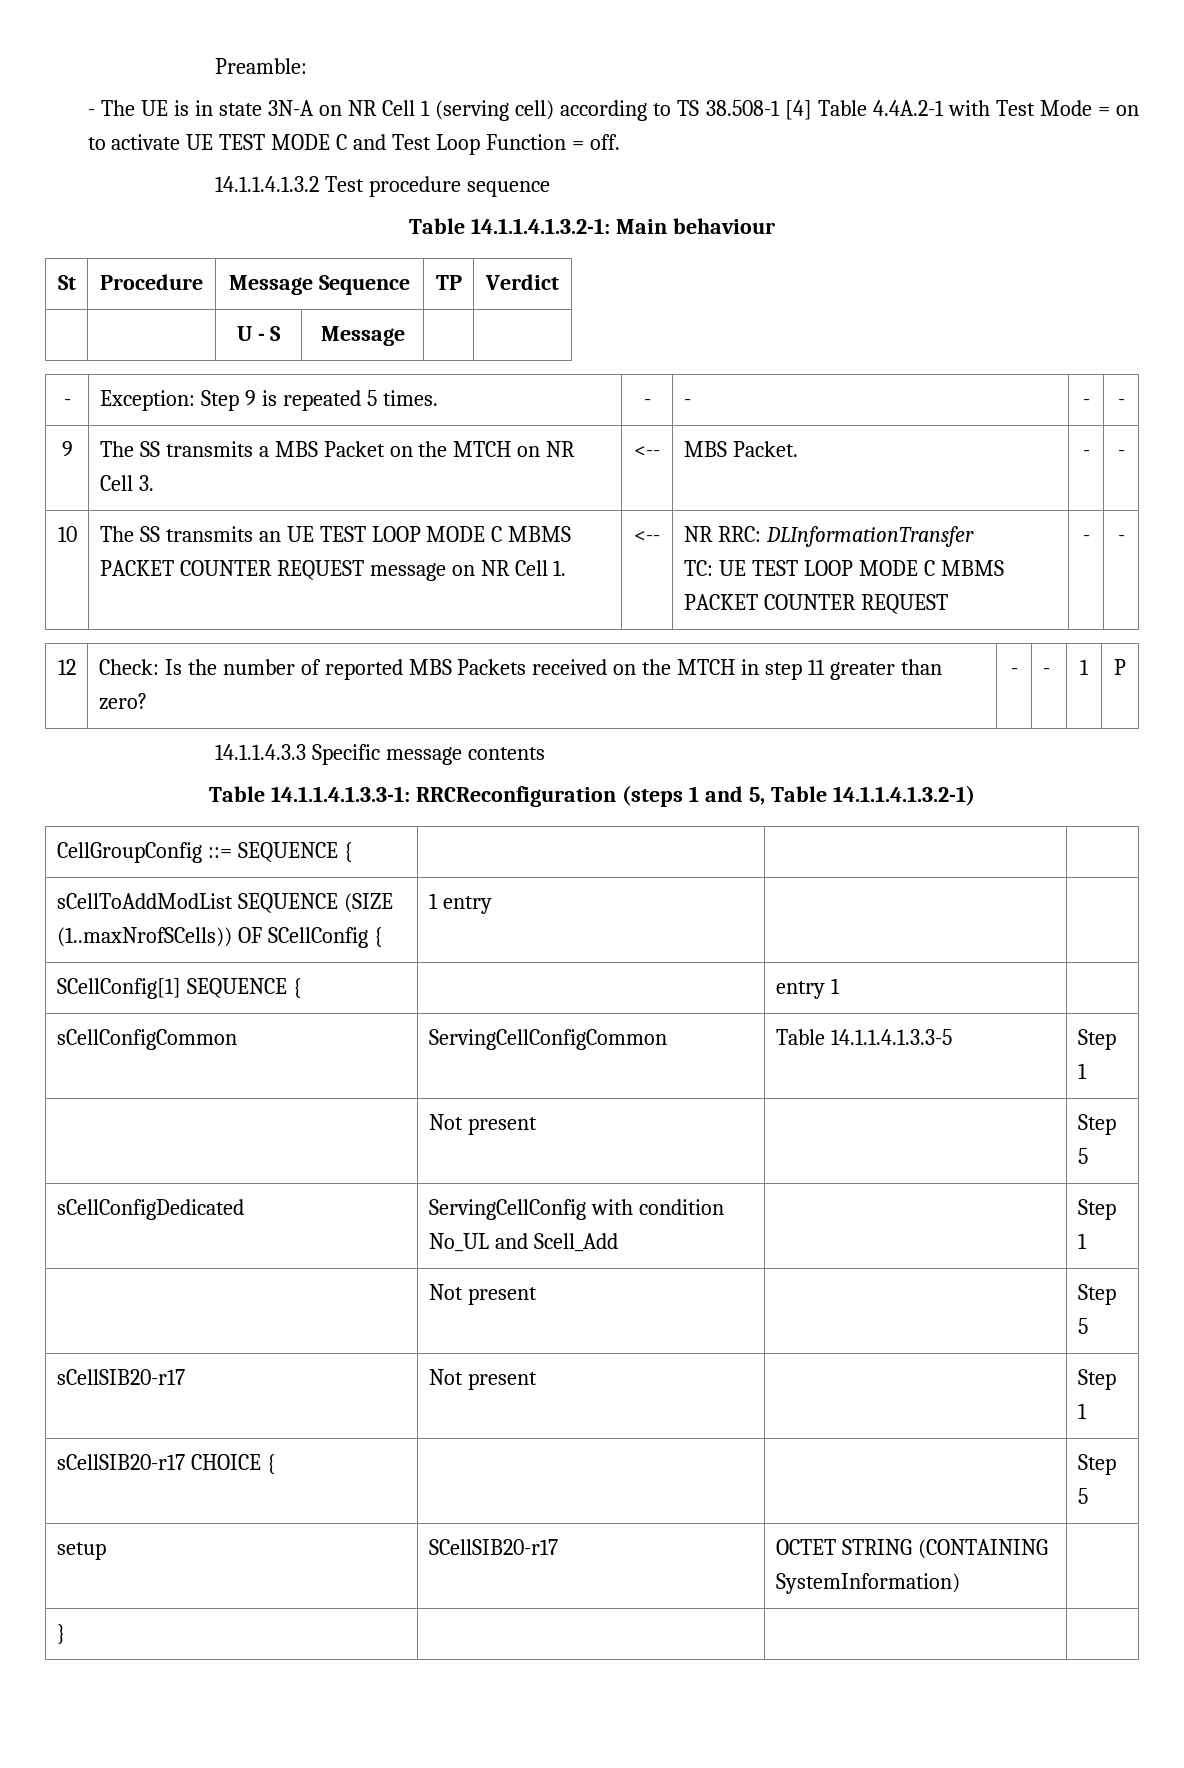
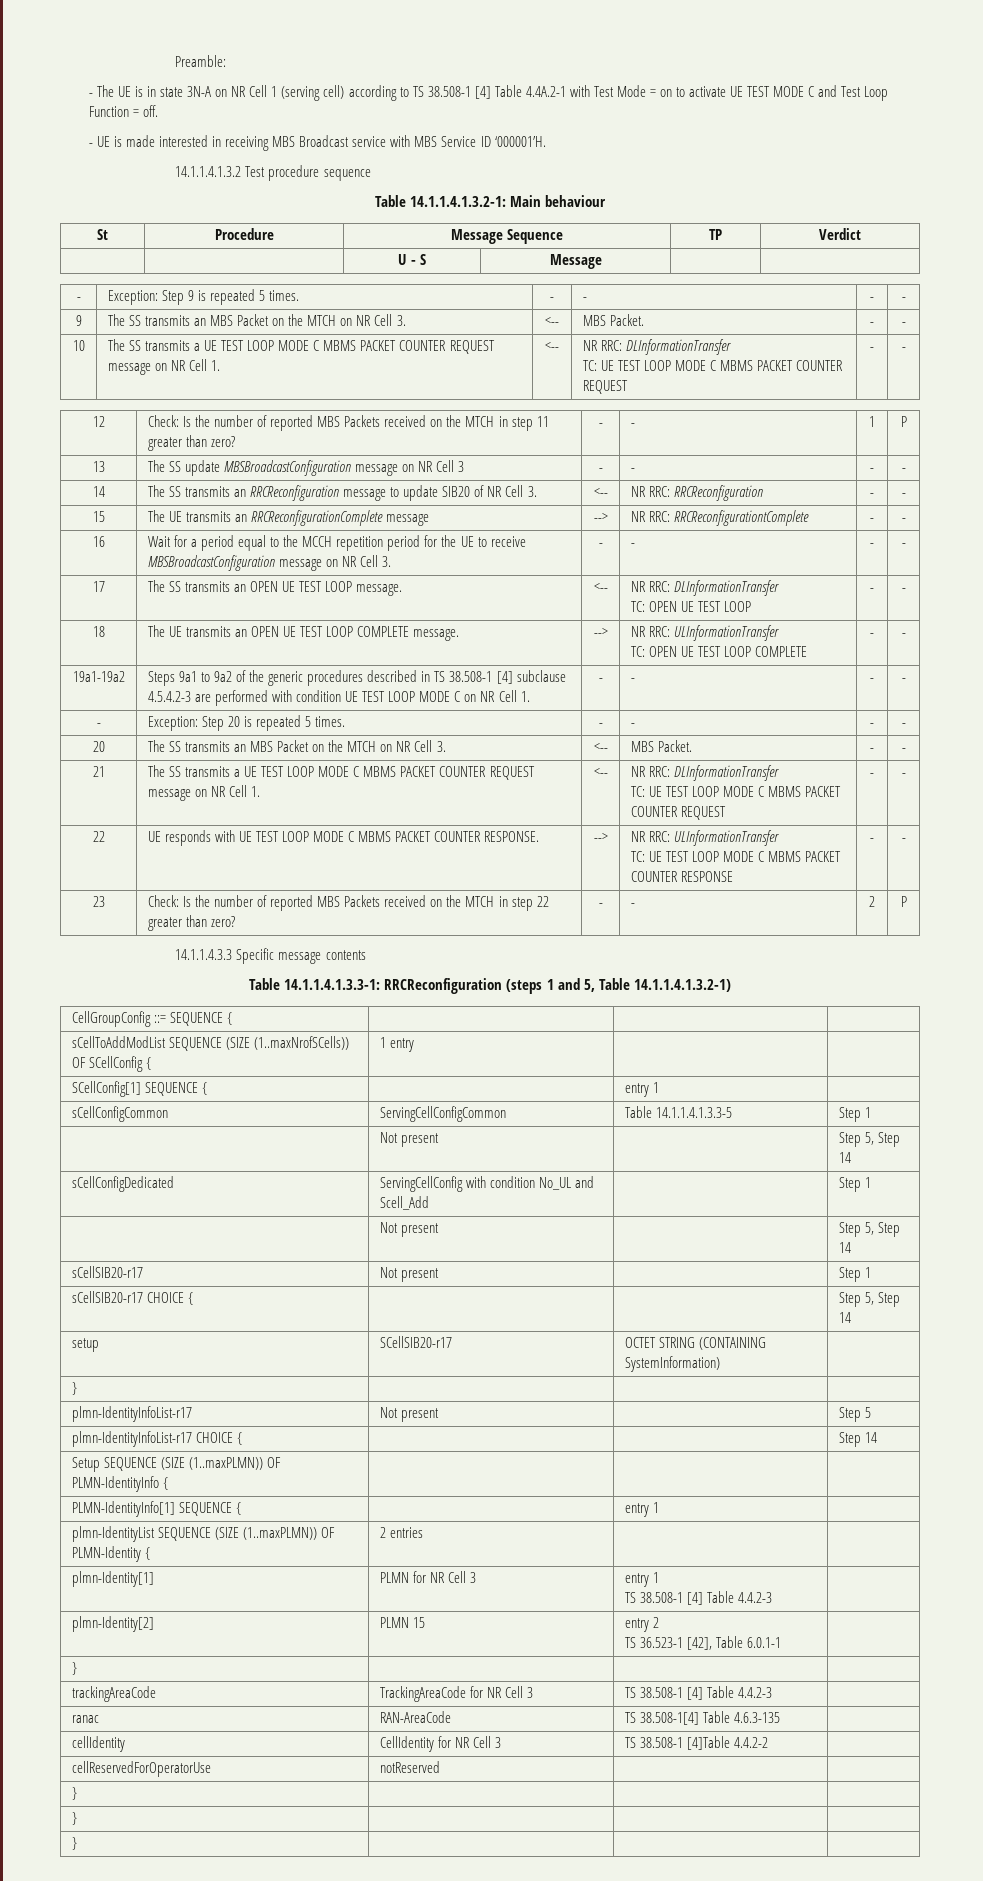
(620, 142) none -> [88,135,546,151] // - UE is made interested in receiving MBS Broadcast service with MBS Service ID ‘000001’H.
[258,446,269,457] a -> [194,318,207,326] an
[258,531,281,542] an -> [194,343,201,351] a
(1126, 667) none -> [92,461,105,472] [147,460,465,476] [598,468,603,472] [630,468,635,472] [870,468,874,472] [901,468,906,472] [92,486,105,497] [147,485,537,501] [593,488,608,497] [630,485,764,501] [870,493,874,497] [901,493,906,497] [92,511,105,522] [147,510,430,526] [593,513,608,522] [630,510,810,526] [870,518,874,522] [901,518,906,522] [92,536,105,547] [147,535,526,551] [147,555,392,571] [598,543,603,547] [630,543,635,547] [870,543,874,547] [901,543,906,547] [92,581,105,592] [147,580,403,596] [593,583,608,592] [630,580,780,596] [630,601,752,612] [870,588,874,592] [901,588,906,592] [92,626,105,637] [147,625,460,641] [593,628,608,637] [630,625,780,641] [630,646,808,657] [870,633,874,637] [901,633,906,637] [72,671,125,682] [147,670,566,686] [147,690,530,706] [598,678,603,682] [630,678,635,682] [870,678,874,682] [901,678,906,682] [96,723,101,727] [147,715,346,731] [598,723,603,727] [630,723,635,727] [870,723,874,727] [901,723,906,727] [92,741,105,752] [147,740,446,752] [593,743,608,752] [630,740,692,752] [870,748,874,752] [901,748,906,752] [92,766,105,777] [147,765,535,780] [147,785,261,801] [593,768,608,777] [630,765,780,781] [630,786,842,797] [630,806,726,820] [870,773,874,777] [901,773,906,777] [92,831,105,842] [147,830,540,846] [593,833,608,842] [630,830,780,846] [630,851,842,862] [630,871,733,882] [870,838,874,842] [901,838,906,842] [92,896,105,907] [147,895,549,911] [147,915,236,931] [598,903,603,907] [630,903,635,907] [869,896,875,907] [900,896,907,907] // 13 | The SS update MBSBroadcastConfiguration message on NR Cell 3 | - | - | - | - // 14 | The SS transmits an RRCReconfiguration message to update SIB20 of NR Cell 3. | <-- | NR RRC: RRCReconfiguration | - | - // 15 | The UE transmits an RRCReconfigurationComplete message | --> | NR RRC: RRCReconfigurationtComplete | - | - // 16 | Wait for a period equal to the MCCH repetition period for the UE to receive MBSBroadcastConfiguration message on NR Cell 3. | - | - | - | - // 17 | The SS transmits an OPEN UE TEST LOOP message. | <-- | NR RRC: DLInformationTransfer // TC: OPEN UE TEST LOOP | - | - // 18 | The UE transmits an OPEN UE TEST LOOP COMPLETE message. | --> | NR RRC: ULInformationTransfer // TC: OPEN UE TEST LOOP COMPLETE | - | - // 19a1-19a2 | Steps 9a1 to 9a2 of the generic procedures described in TS 38.508-1 [4] subclause 4.5.4.2-3 are performed with condition UE TEST LOOP MODE C on NR Cell 1. | - | - | - | - // - | Exception: Step 20 is repeated 5 times. | - | - | - | - // 20 | The SS transmits an MBS Packet on the MTCH on NR Cell 3. | <-- | MBS Packet. | - | - // 21 | The SS transmits a UE TEST LOOP MODE C MBMS PACKET COUNTER REQUEST message on NR Cell 1. | <-- | NR RRC: DLInformationTransfer // TC: UE TEST LOOP MODE C MBMS PACKET COUNTER REQUEST | - | - // 22 | UE responds with UE TEST LOOP MODE C MBMS PACKET COUNTER RESPONSE. | --> | NR RRC: ULInformationTransfer // TC: UE TEST LOOP MODE C MBMS PACKET COUNTER RESPONSE | - | - // 23 | Check: Is the number of reported MBS Packets received on the MTCH in step 22 greater than zero? | - | - | 2 | P
[1077,1148,1088,1164] 5 -> [864,1132,901,1147] [838,1152,851,1163] 5, Step 14
[1077,1318,1088,1334] 5 -> [864,1222,901,1237] [838,1242,851,1253] 5, Step 14
[1077,1488,1088,1504] 5 -> [864,1292,901,1307] [838,1312,851,1323] 5, Step 14
(66, 1634) none -> [71,1406,192,1422] [379,1407,439,1422] [838,1407,871,1422] [71,1431,243,1447] [838,1432,877,1447] [71,1457,282,1472] [71,1476,168,1492] [71,1501,242,1517] [624,1502,659,1517] [71,1526,336,1542] [71,1546,150,1562] [379,1527,423,1538] [71,1571,154,1587] [379,1571,477,1583] [624,1572,659,1587] [624,1591,773,1605] [71,1616,154,1632] [379,1617,425,1628] [624,1617,659,1632] [624,1636,782,1650] [71,1662,77,1675] [71,1686,156,1702] [379,1686,534,1702] [624,1686,773,1700] [71,1715,99,1723] [379,1711,451,1723] [624,1711,781,1725] [71,1736,125,1752] [379,1736,502,1752] [624,1736,769,1750] [71,1761,211,1777] [379,1761,440,1773] [71,1787,77,1800] [71,1812,77,1825] [71,1837,77,1850] // plmn-IdentityInfoList-r17 | Not present | | Step 5 // plmn-IdentityInfoList-r17 CHOICE { | | | Step 14 // Setup SEQUENCE (SIZE (1..maxPLMN)) OF PLMN-IdentityInfo { | | | // PLMN-IdentityInfo[1] SEQUENCE { | | entry 1 | // plmn-IdentityList SEQUENCE (SIZE (1..maxPLMN)) OF PLMN-Identity { | 2 entries | | // plmn-Identity[1] | PLMN for NR Cell 3 | entry 1 // TS 38.508-1 [4] Table 4.4.2-3 | // plmn-Identity[2] | PLMN 15 | entry 2 // TS 36.523-1 [42], Table 6.0.1-1 | // } | | | // trackingAreaCode | TrackingAreaCode for NR Cell 3 | TS 38.508-1 [4] Table 4.4.2-3 | // ranac | RAN-AreaCode | TS 38.508-1[4] Table 4.6.3-135 | // cellIdentity | CellIdentity for NR Cell 3 | TS 38.508-1 [4]Table 4.4.2-2 | // cellReservedForOperatorUse | notReserved | | // } | | | // } | | | // } | | |

